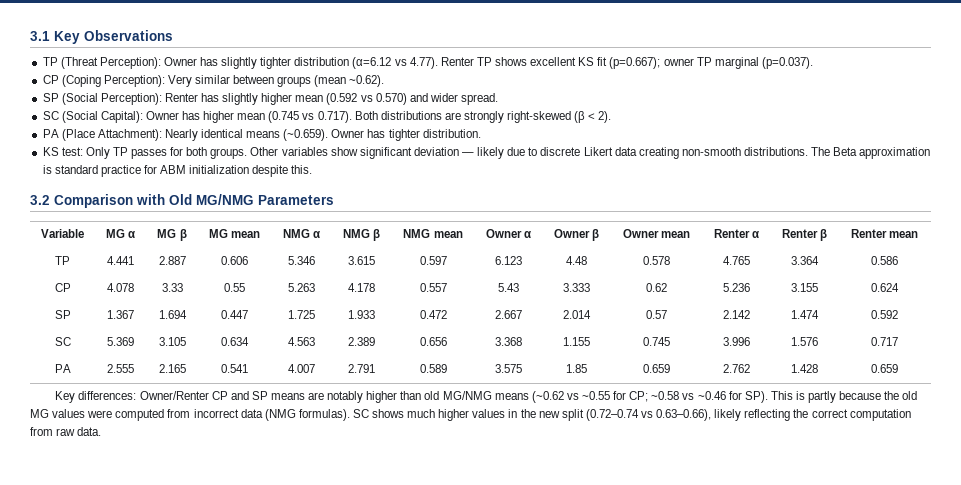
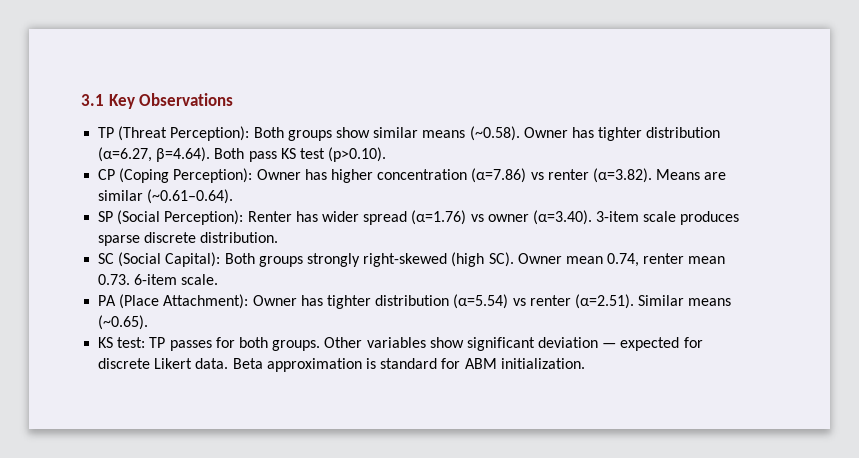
[163,57,813,69] [42,75,385,87] Owner has slightly tighter distribution (α=6.12 vs 4.77). Renter TP shows excellent KS fit (p=0.667); owner TP marginal (p=0.037). // CP (Coping Perception): Very similar between groups (mean ~0.62). -> [253,126,721,141] [98,147,387,162] [98,168,727,183] [98,189,234,204] Both groups show similar means (~0.58). Owner has tighter distribution (α=6.27, β=4.64). Both pass KS test (p>0.10). // CP (Coping Perception): Owner has higher concentration (α=7.86) vs renter (α=3.82). Means are similar (~0.61–0.64).
[222,93,499,105] [42,111,612,123] [42,129,481,141] slightly higher mean (0.592 vs 0.570) and wider spread. // SC (Social Capital): Owner has higher mean (0.745 vs 0.717). Both distributions are strongly right-skewed (β < 2). // PA (Place Attachment): Nearly identical means (~0.659). Owner has tighter distribution. -> [321,210,740,225] [98,232,279,246] [98,252,726,267] [98,274,219,285] [98,294,732,309] [98,315,149,330] wider spread (α=1.76) vs owner (α=3.40). 3-item scale produces sparse discrete distribution. // SC (Social Capital): Both groups strongly right-skewed (high SC). Owner mean 0.74, renter mean 0.73. 6-item scale. // PA (Place Attachment): Owner has tighter distribution (α=5.54) vs renter (α=2.51). Similar means (~0.65).
[85,147,110,159] Only -> (146, 342) none
[477,147,831,159] likely due to discrete Likert data creating non-smooth distributions. The -> [620,337,703,351] [98,358,229,369] expected for discrete Likert data.
[100,165,141,177] practice -> (438, 363) none
[189,165,313,177] [30,194,334,208] [41,229,84,238] [105,229,136,238] [157,229,187,241] [208,229,261,238] [282,229,321,238] [342,229,381,241] [403,229,463,238] [485,229,532,238] [553,229,600,241] [622,229,691,238] [713,229,760,238] [781,229,828,241] [850,229,919,238] [55,256,70,265] [107,256,134,265] [158,256,186,265] [221,256,248,265] [288,256,315,265] [348,256,375,265] [419,256,447,265] [495,256,522,265] [566,256,587,265] [643,256,670,265] [723,256,750,265] [791,256,819,265] [871,256,898,265] [54,283,71,292] [107,283,134,292] [161,283,183,292] [224,283,245,292] [288,283,315,292] [348,283,375,292] [419,283,447,292] [498,283,519,292] [563,283,590,292] [646,283,667,292] [723,283,750,292] [791,283,818,292] [871,283,899,292] [54,310,71,319] [107,310,134,319] [158,310,187,319] [221,310,248,319] [288,310,315,319] [348,310,375,319] [419,310,447,319] [495,310,522,319] [563,310,591,319] [646,310,667,319] [723,310,750,319] [791,310,819,319] [871,310,898,319] [54,337,71,346] [107,337,134,346] [158,337,186,346] [221,337,249,346] [288,337,315,346] [348,337,375,346] [419,337,447,346] [495,337,522,346] [563,337,590,346] [643,337,670,346] [723,337,750,346] [791,337,818,346] [871,337,898,346] [54,364,71,373] [107,364,134,373] [158,364,186,373] [221,364,248,373] [288,364,315,373] [348,364,375,373] [419,364,447,373] [495,364,522,373] [566,364,587,373] [643,364,670,373] [723,364,750,373] [791,364,818,373] [871,364,898,373] [55,391,918,403] [30,409,911,421] [30,427,102,436] initialization despite this. // 3.2 Comparison with Old MG/NMG Parameters // Variable | MG α | MG β | MG mean | NMG α | NMG β | NMG mean | Owner α | Owner β | Owner mean | Renter α | Renter β | Renter mean // TP | 4.441 | 2.887 | 0.606 | 5.346 | 3.615 | 0.597 | 6.123 | 4.48 | 0.578 | 4.765 | 3.364 | 0.586 // CP | 4.078 | 3.33 | 0.55 | 5.263 | 4.178 | 0.557 | 5.43 | 3.333 | 0.62 | 5.236 | 3.155 | 0.624 // SP | 1.367 | 1.694 | 0.447 | 1.725 | 1.933 | 0.472 | 2.667 | 2.014 | 0.57 | 2.142 | 1.474 | 0.592 // SC | 5.369 | 3.105 | 0.634 | 4.563 | 2.389 | 0.656 | 3.368 | 1.155 | 0.745 | 3.996 | 1.576 | 0.717 // PA | 2.555 | 2.165 | 0.541 | 4.007 | 2.791 | 0.589 | 3.575 | 1.85 | 0.659 | 2.762 | 1.428 | 0.659 // Key differences: Owner/Renter CP and SP means are notably higher than old MG/NMG means (~0.62 vs ~0.55 for CP; ~0.58 vs ~0.46 for SP). This is partly because the old MG values were computed from incorrect data (NMG formulas). SC shows much higher values in the new split (0.72–0.74 vs 0.63–0.66), likely reflecting the correct computation from raw data. -> [500,358,585,369] initialization.

